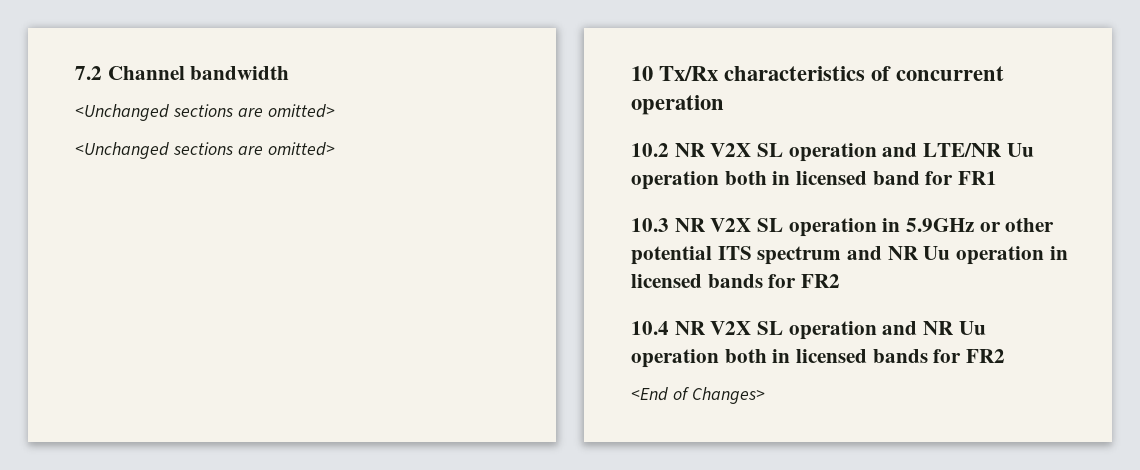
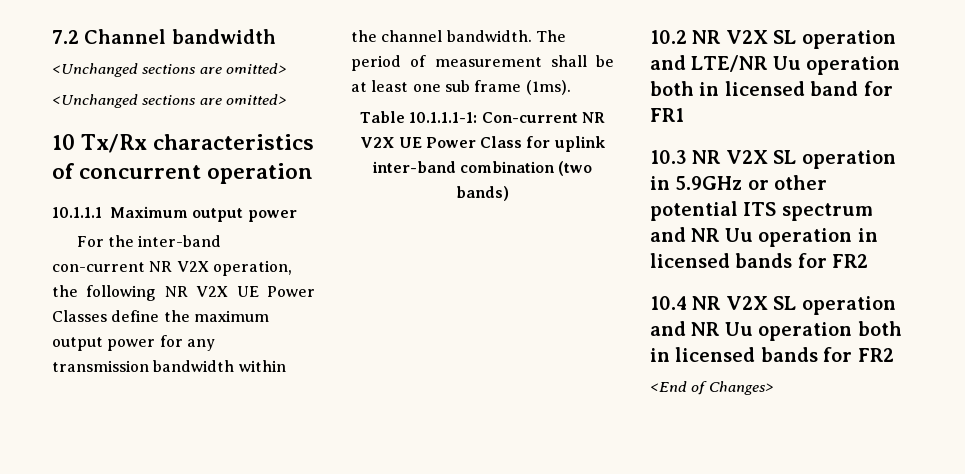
(724, 105) none -> [52,206,297,222] [76,235,222,247] [52,260,292,276] [52,285,315,301] [52,310,269,322] [52,335,215,351] [52,360,286,372] [351,30,566,42] [351,55,614,71] [351,80,571,95] [360,111,605,123] [360,136,605,152] [371,161,593,176] [456,186,509,201] // 10.1.1.1 Maximum output power // For the inter-band con-current NR V2X operation, the following NR V2X UE Power Classes define the maximum output power for any transmission bandwidth within the channel bandwidth. The period of measurement shall be at least one sub frame (1ms). // Table 10.1.1.1-1: Con-current NR V2X UE Power Class for uplink inter-band combination (two bands)

